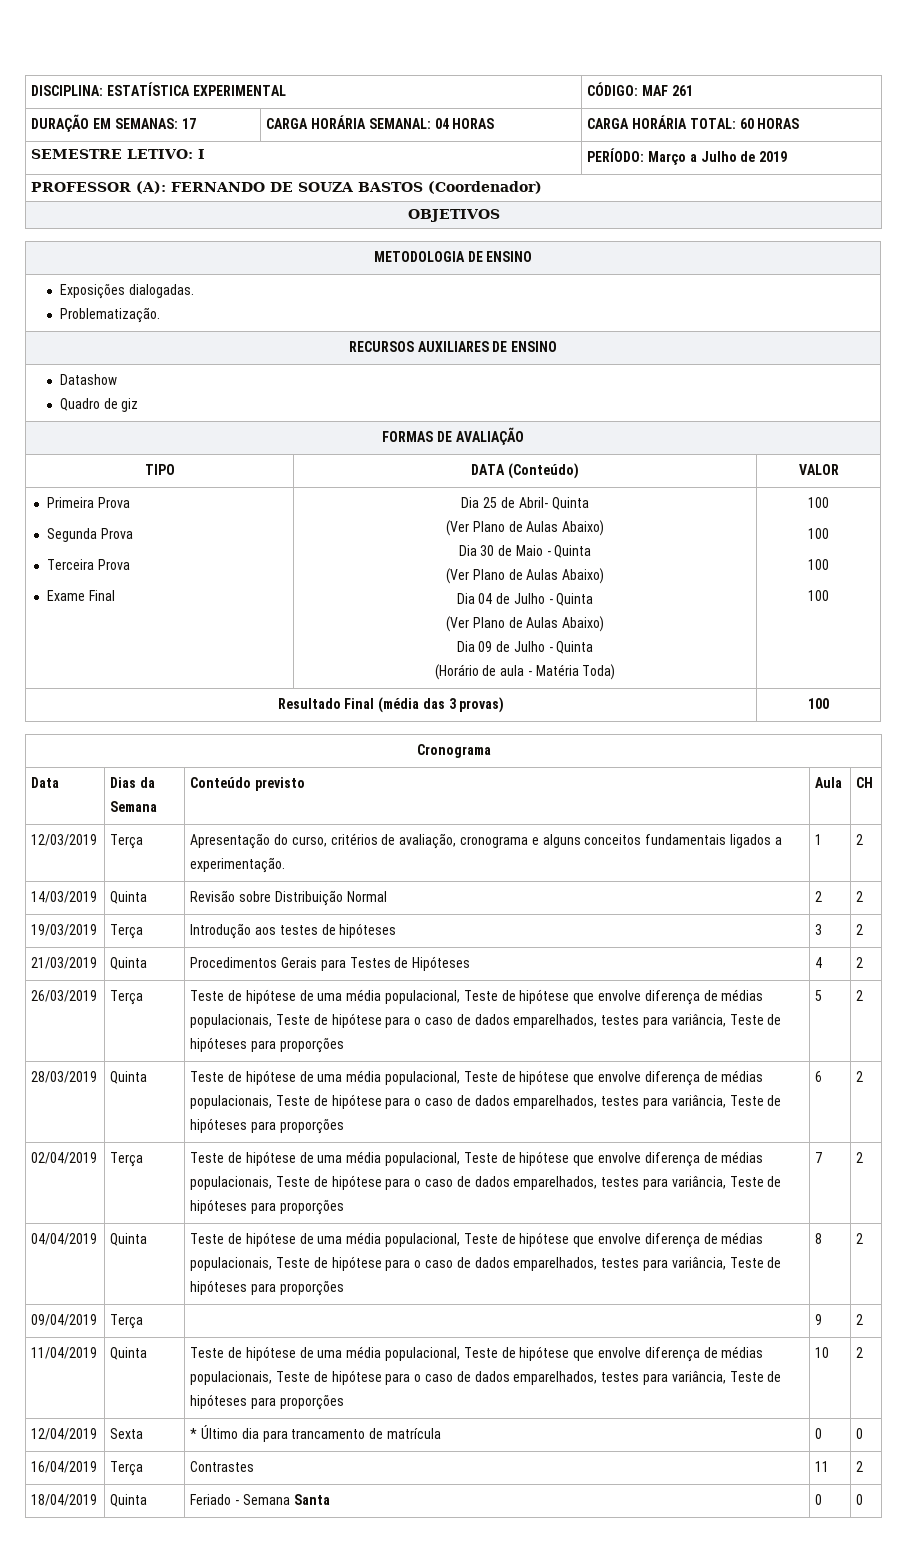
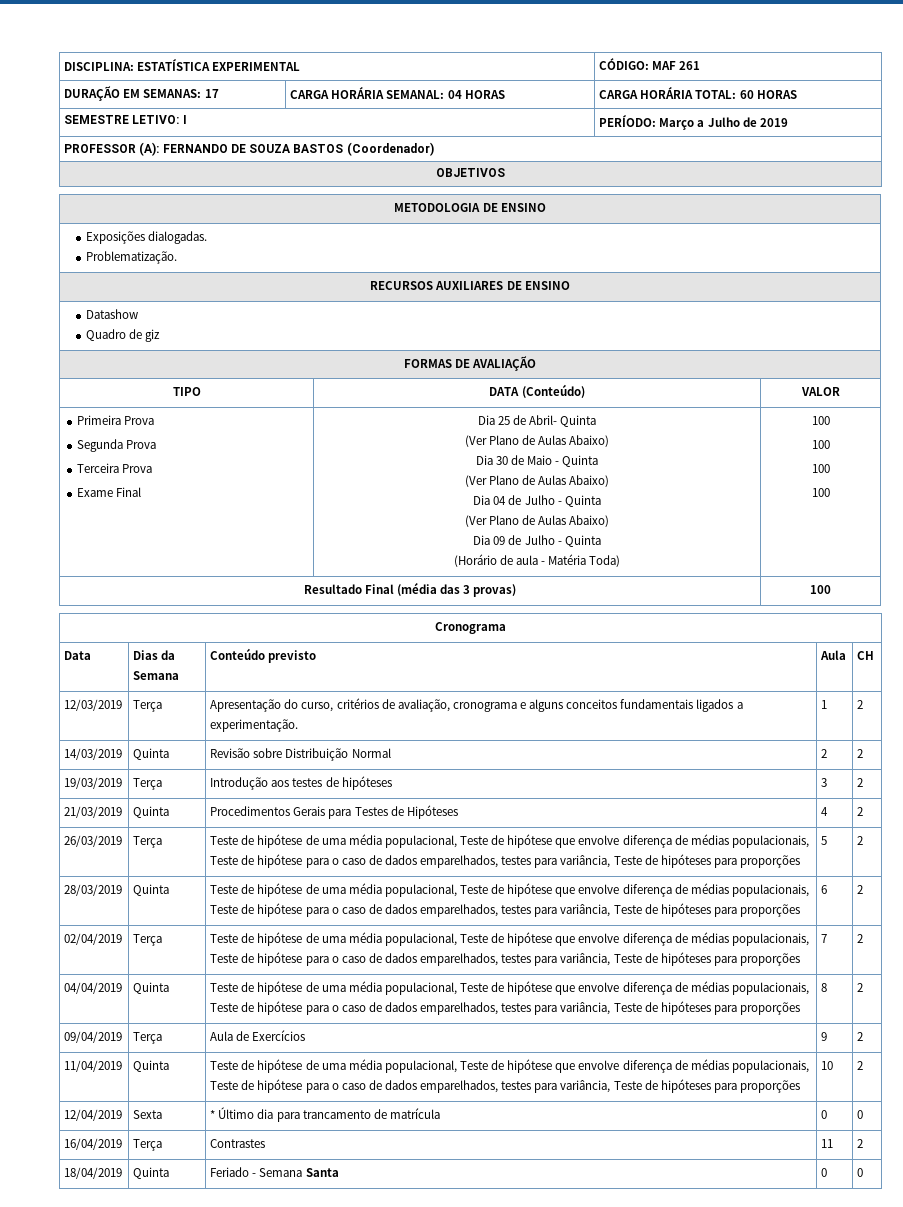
(144, 1321) none -> [210,1030,306,1041] Aula de Exercícios

